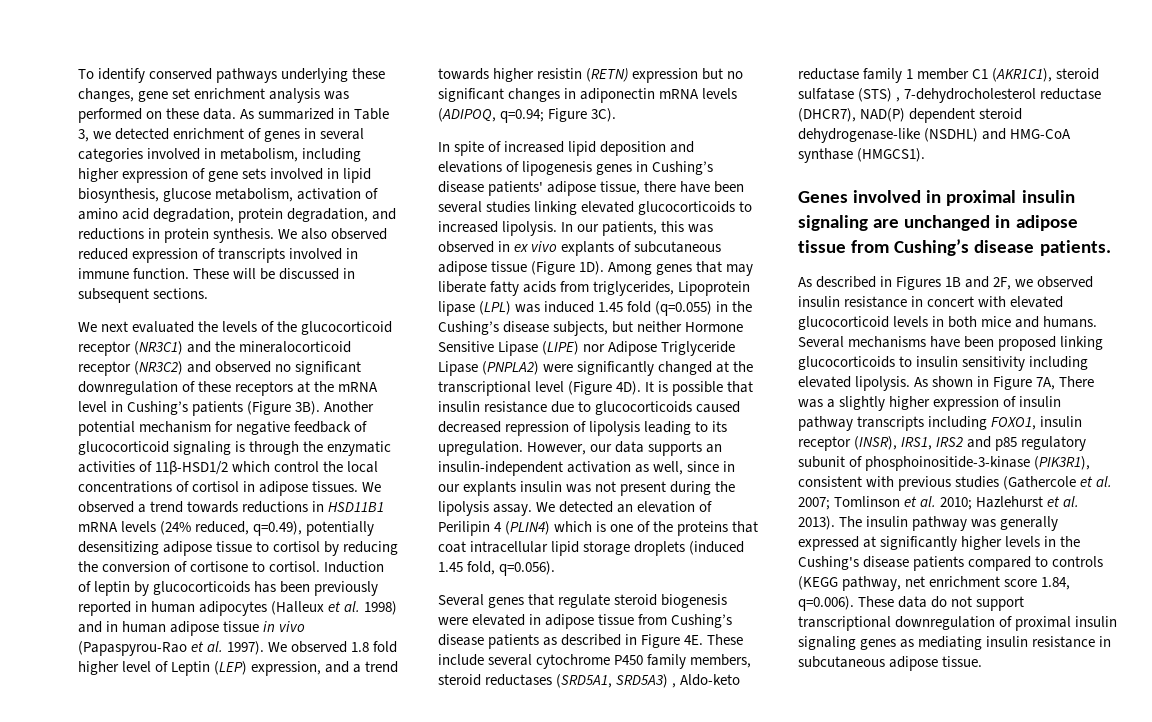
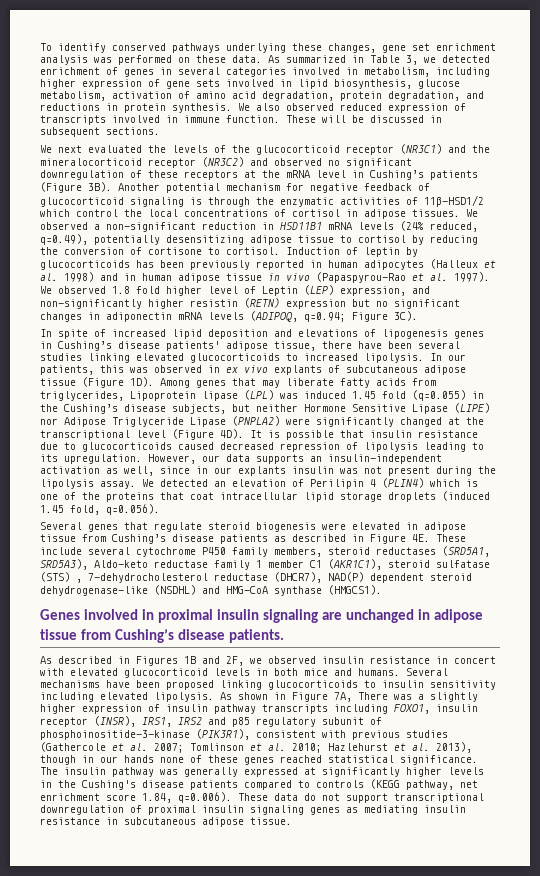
[150,501,309,513] trend towards reductions -> [106,222,256,232] non-significant reduction
[353,661,399,673] [438,68,489,80] a trend towards -> [40,299,142,309] non-significantly
[616,674,677,688] SRD5A3) , -> [40,559,88,570] SRD5A3),
[798,516,835,530] 2013). -> [436,742,472,753] [40,755,478,765] 2013), though in our hands none of these genes reached statistical significance.

